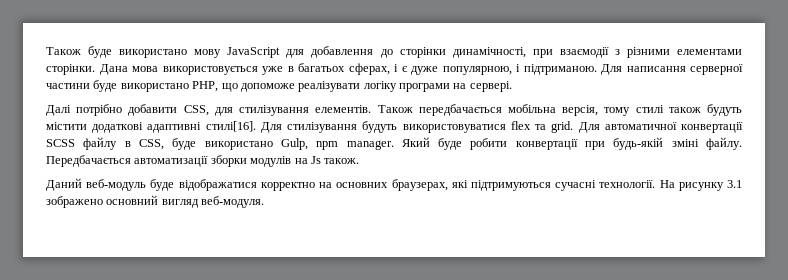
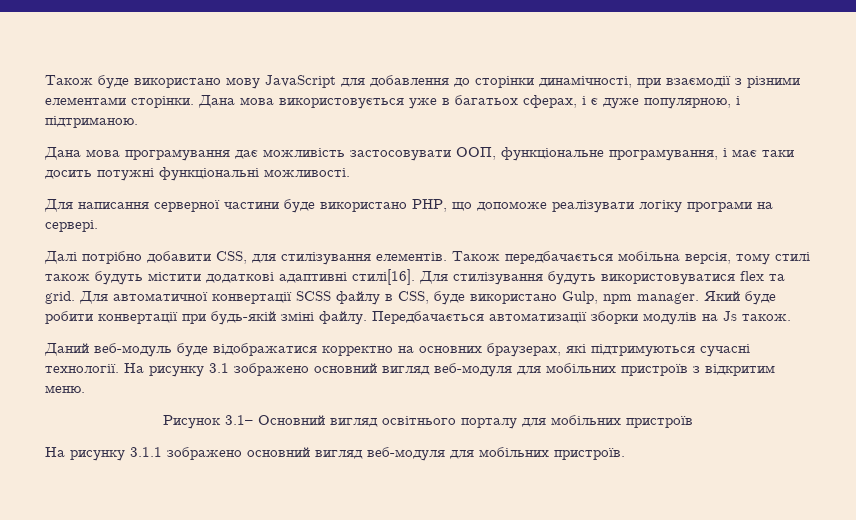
(597, 69) none -> [44,147,794,161] [45,167,350,181] // Дана мова програмування дає можливість застосовувати ООП, функціональне програмування, і має таки досить потужні функціональні можливості. //
[201,196,265,208] веб-модуля. -> [434,363,775,377] [45,385,85,393] [163,415,693,429] [45,447,625,461] веб-модуля для мобільних пристроїв з відкритим меню. // Рисунок 3.1– Основний вигляд освітнього порталу для мобільних пристроїв // На рисунку 3.1.1 зображено основний вигляд веб-модуля для мобільних пристроїв.

